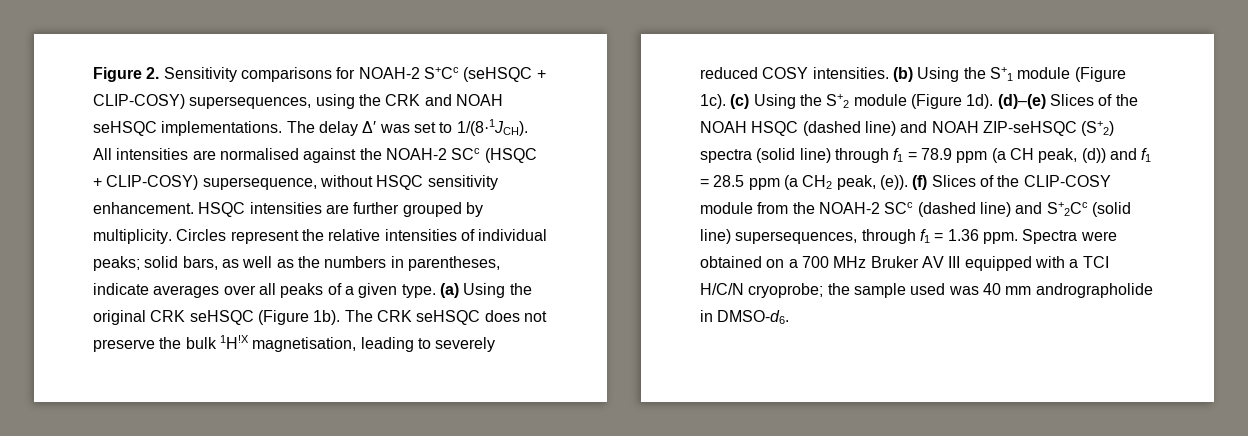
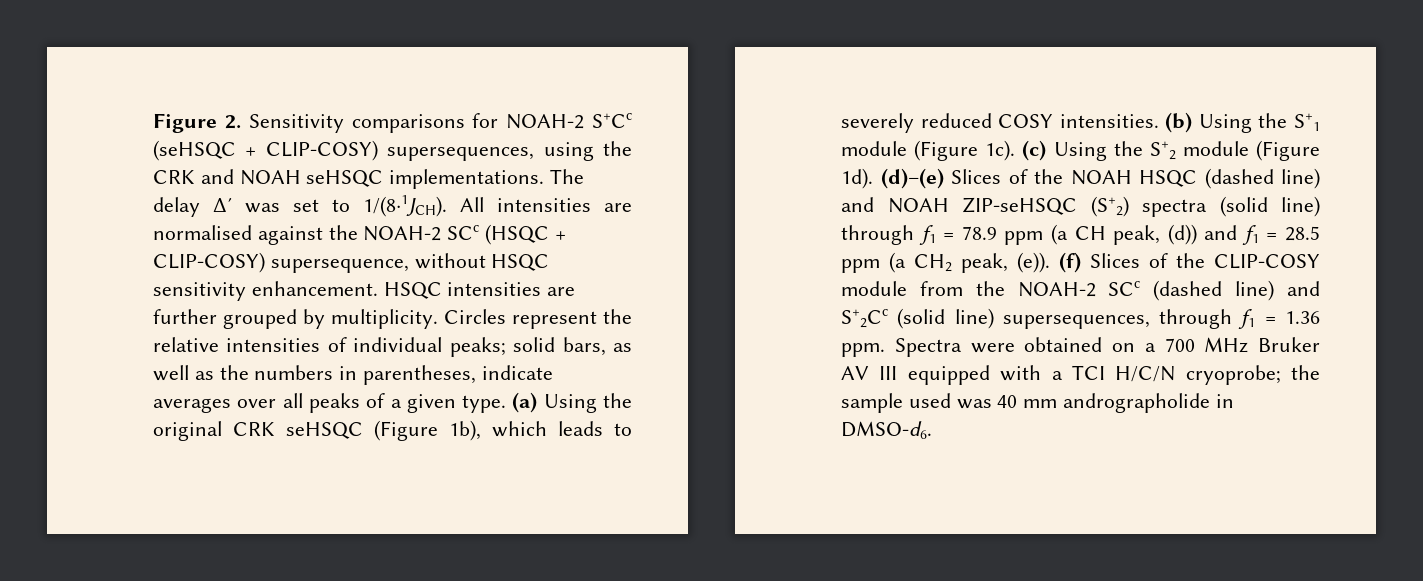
[313,310,547,325] [93,335,414,352] 1b). The CRK seHSQC does not preserve the bulk 1H!X magnetisation, leading -> [449,420,603,441] 1b), which leads

